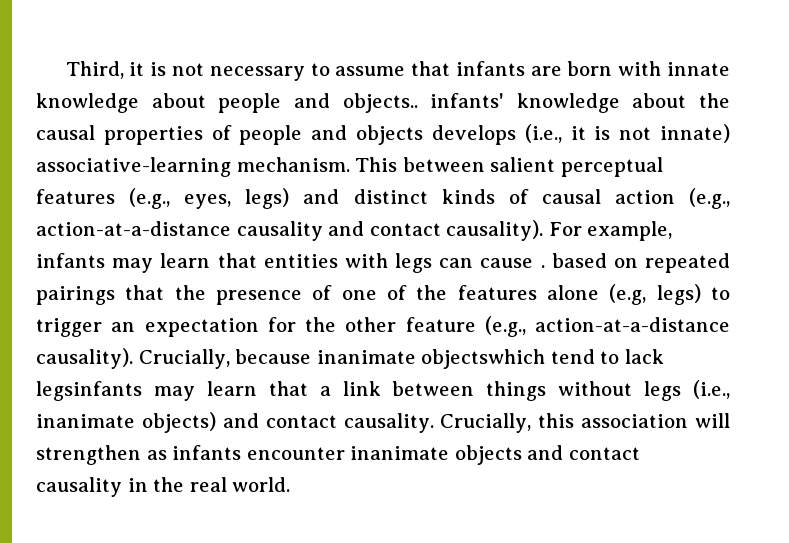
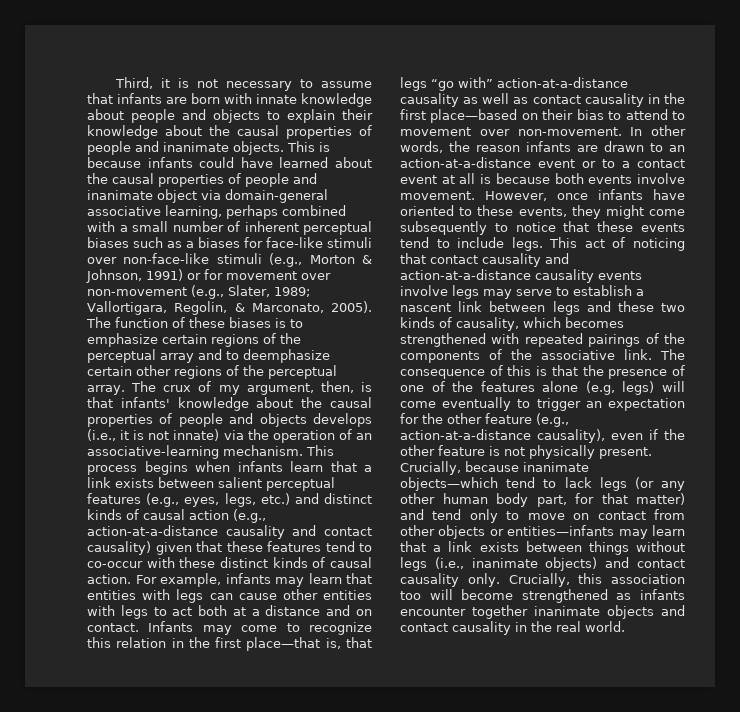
[342,93,418,113] objects.. -> [213,109,373,123] [87,125,372,139] [87,141,330,155] [87,157,372,168] [87,173,317,187] [87,189,328,203] [87,205,346,219] [87,221,372,235] [87,237,372,248] [87,253,372,267] [86,269,331,283] [87,285,310,299] [87,301,372,315] [86,317,303,328] [87,333,301,347] [87,349,330,363] [87,365,337,379] [87,381,372,395] [87,397,113,408] objects to explain their knowledge about the causal properties of people and inanimate objects. This is because infants could have learned about the causal properties of people and inanimate object via domain-general associative learning, perhaps combined with a small number of inherent perceptual biases such as a biases for face-like stimuli over non-face-like stimuli (e.g., Morton & Johnson, 1991) or for movement over non-movement (e.g., Slater, 1989; Vallortigara, Regolin, & Marconato, 2005). The function of these biases is to emphasize certain regions of the perceptual array and to deemphasize certain other regions of the perceptual array. The crux of my argument, then, is that
[36,157,398,177] associative-learning mechanism. This -> [223,429,372,443] [87,445,334,459] [87,461,372,475] [87,477,154,488] via the operation of an associative-learning mechanism. This process begins when infants learn that a link exists
[245,188,290,209] legs) -> [224,493,290,507] legs, etc.)
[446,220,544,241] causality). -> [87,541,372,555] [87,557,372,568] [87,574,131,584] causality) given that these features tend to co-occur with these distinct kinds of causal action.
[540,253,730,273] [36,286,115,305] . based on repeated pairings -> [282,589,372,600] [87,605,372,619] [87,621,372,635] [87,637,372,651] [400,77,628,91] [400,93,685,107] [400,109,685,123] [400,125,686,136] [400,141,685,153] [400,157,685,168] [400,173,685,184] [400,189,685,201] [400,205,685,219] [400,221,685,235] [400,237,685,251] [400,253,569,267] [400,269,642,283] [400,285,644,299] [400,301,685,315] [400,317,624,331] [400,333,685,347] [400,349,685,363] [400,365,548,379] other entities with legs to act both at a distance and on contact. Infants may come to recognize this relation in the first place—that is, that legs “go with” action-at-a-distance causality as well as contact causality in the first place—based on their bias to attend to movement over non-movement. In other words, the reason infants are drawn to an action-at-a-distance event or to a contact event at all is because both events involve movement. However, once infants have oriented to these events, they might come subsequently to notice that these events tend to include legs. This act of noticing that contact causality and action-at-a-distance causality events involve legs may serve to establish a nascent link between legs and these two kinds of causality, which becomes strengthened with repeated pairings of the components of the associative link. The consequence of this is
(701, 294) none -> [662,381,685,392] [400,397,512,411] will come eventually
[36,348,133,369] causality). -> [537,429,685,443] [400,445,652,459] causality), even if the other feature is not physically present.
[421,349,546,369] objectswhich -> [400,477,498,491] objects—which
[36,381,142,401] legsinfants -> [599,477,685,491] [400,493,685,507] [400,509,685,523] [400,525,615,539] legs (or any other human body part, for that matter) and tend only to move on contact from other objects or entities—infants
(381, 388) none -> [479,542,519,552] exists
[343,413,434,433] causality. -> [400,573,500,587] causality only.
[695,413,730,428] [36,445,141,465] will strengthen -> [400,589,608,603] too will become strengthened
(345, 453) none -> [472,605,528,619] together

